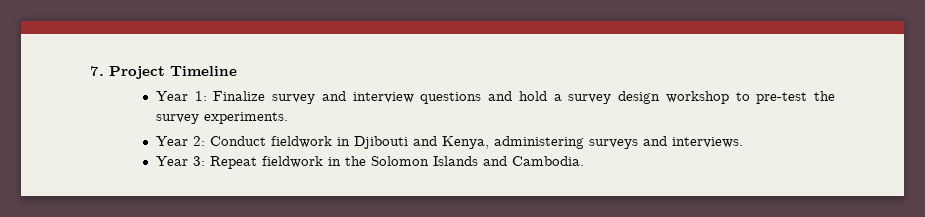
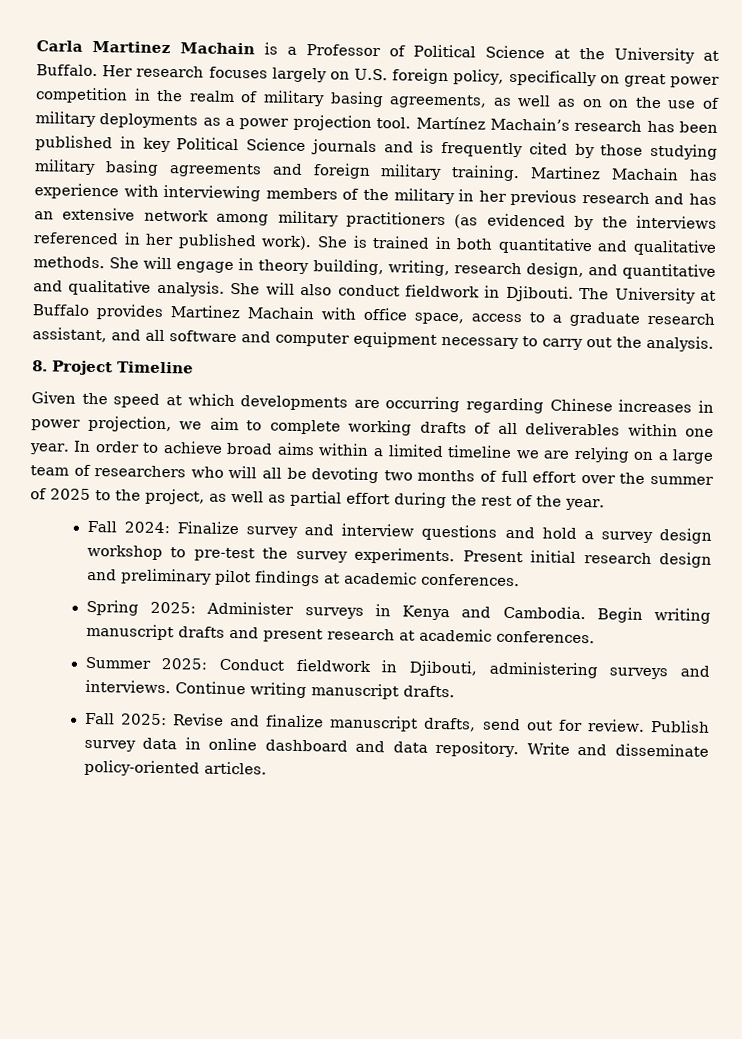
[90,66,237,79] [155,91,207,101] 7. Project Timeline // Year 1: -> [36,40,719,64] [36,64,721,88] [35,87,721,109] [35,111,719,133] [35,135,718,160] [34,159,719,182] [34,183,717,206] [34,207,717,231] [33,232,717,256] [33,256,716,280] [33,279,716,304] [32,304,715,327] [32,327,714,352] [32,360,194,376] [31,391,714,414] [31,415,714,437] [29,440,714,464] [30,464,715,485] [30,488,605,511] [86,520,170,534] Carla Martinez Machain is a Professor of Political Science at the University at Buffalo. Her research focuses largely on U.S. foreign policy, specifically on great power competition in the realm of military basing agreements, as well as on on the use of military deployments as a power projection tool. Martínez Machain’s research has been published in key Political Science journals and is frequently cited by those studying military basing agreements and foreign military training. Martinez Machain has experience with interviewing members of the military in her previous research and has an extensive network among military practitioners (as evidenced by the interviews referenced in her published work). She is trained in both quantitative and qualitative methods. She will engage in theory building, writing, research design, and quantitative and qualitative analysis. She will also conduct fieldwork in Djibouti. The University at Buffalo provides Martinez Machain with office space, access to a graduate research assistant, and all software and computer equipment necessary to carry out the analysis. // 8. Project Timeline // Given the speed at which developments are occurring regarding Chinese increases in power projection, we aim to complete working drafts of all deliverables within one year. In order to achieve broad aims within a limited timeline we are relying on a large team of researchers who will all be devoting two months of full effort over the summer of 2025 to the project, as well as partial effort during the rest of the year. // Fall 2024:
[155,136,743,149] [155,156,584,169] // Year 2: Conduct fieldwork in Djibouti and Kenya, administering surveys and interviews. // Year 3: Repeat fieldwork in the Solomon Islands and Cambodia. -> [462,550,713,568] [86,568,520,587] [85,599,711,624] [85,623,595,644] [84,656,711,680] [84,679,455,700] [84,712,711,733] [83,737,709,758] [83,759,267,777] Present initial research design and preliminary pilot findings at academic conferences. // Spring 2025: Administer surveys in Kenya and Cambodia. Begin writing manuscript drafts and present research at academic conferences. // Summer 2025: Conduct fieldwork in Djibouti, administering surveys and interviews. Continue writing manuscript drafts. // Fall 2025: Revise and finalize manuscript drafts, send out for review. Publish survey data in online dashboard and data repository. Write and disseminate policy-oriented articles.

